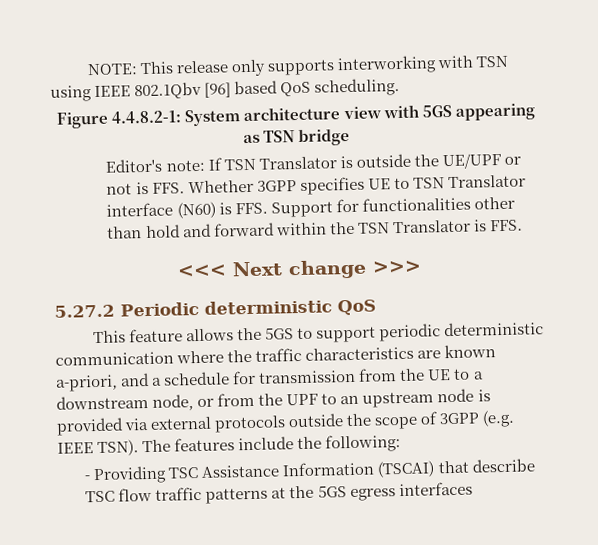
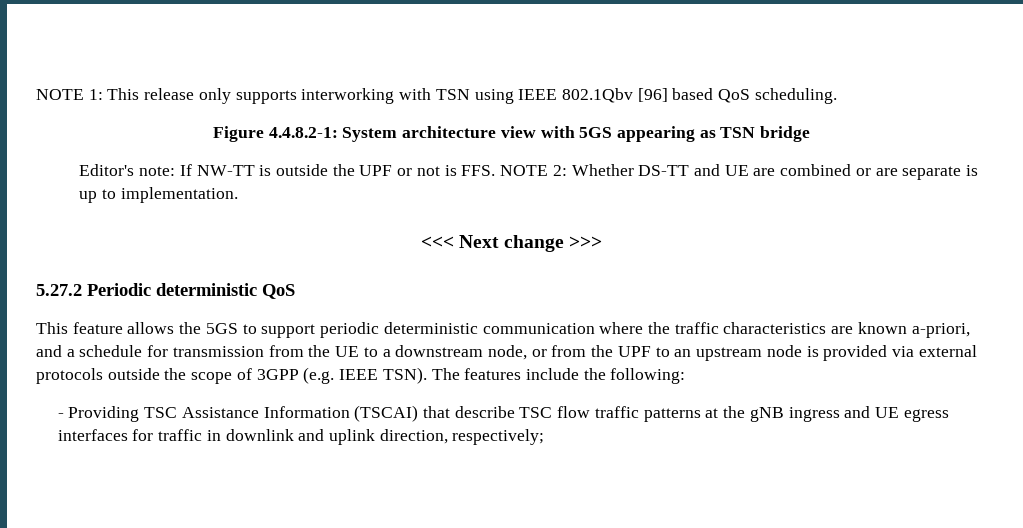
[86,63,138,76] NOTE: -> [36,89,103,100] NOTE 1:
[223,156,337,171] TSN Translator -> [196,165,255,176] NW-TT
[441,152,501,170] UE/UPF -> [359,165,393,176] UPF
[187,174,526,195] [106,196,515,219] [107,219,523,239] Whether 3GPP specifies UE to TSN Translator interface (N60) is FFS. Support for functionalities other than hold and forward within the TSN Translator is FFS. -> [500,164,979,180] [79,187,238,203] NOTE 2: Whether DS-TT and UE are combined or are separate is up to implementation.
[317,481,473,502] 5GS egress interfaces -> [749,406,949,422] [57,429,545,445] gNB ingress and UE egress interfaces for traffic in downlink and uplink direction, respectively;

